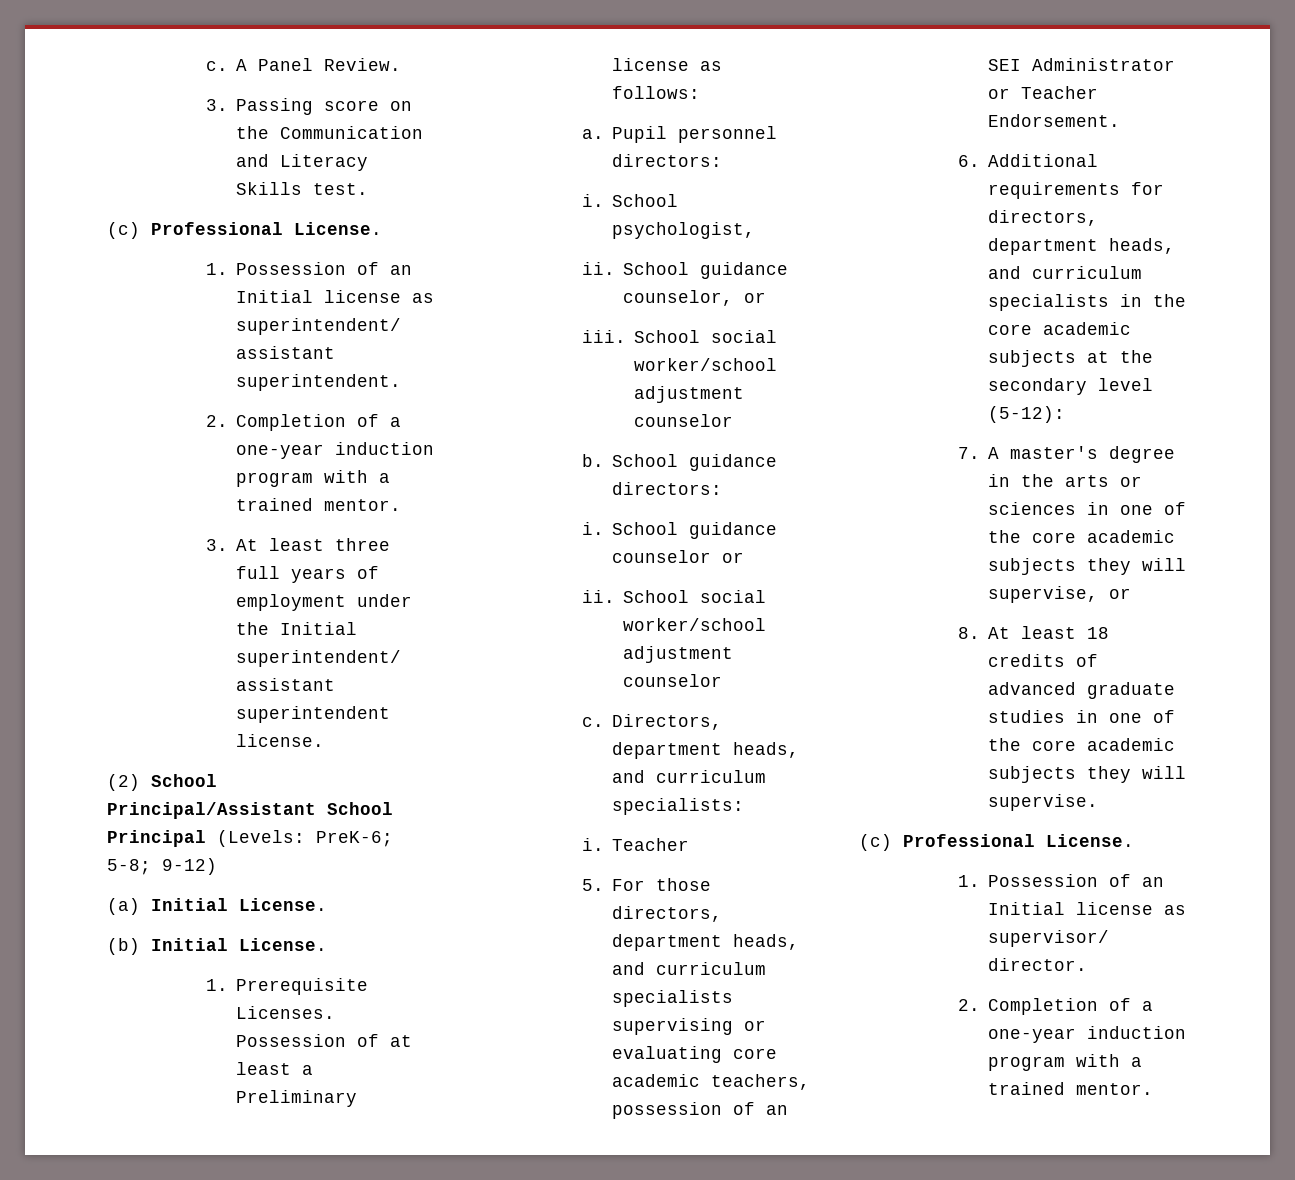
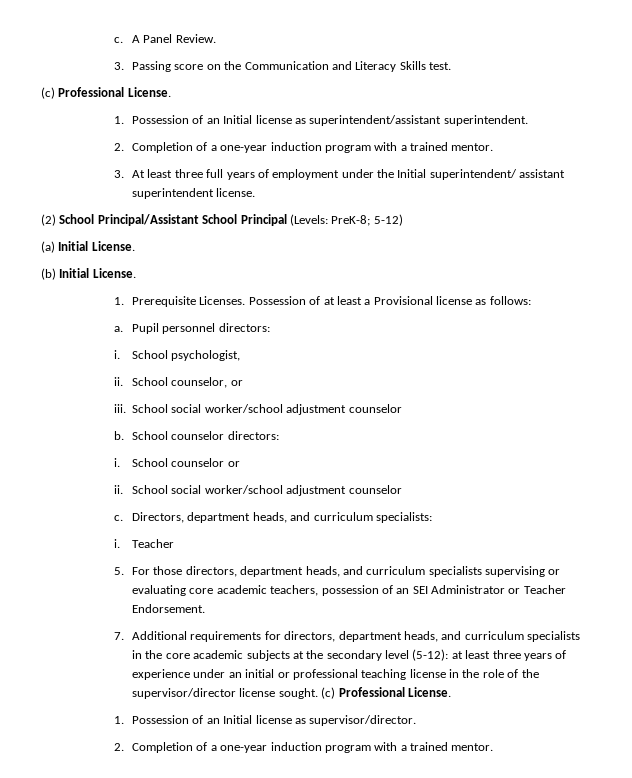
[316,831,393,847] [107,858,217,875] PreK-6; 5-8; 9-12) -> [331,214,403,226] PreK-8; 5-12)
[236,1090,358,1107] Preliminary -> [373,296,433,305] Provisional
[700,262,789,279] guidance -> (169, 381) none
[689,454,778,471] [612,482,723,495] [581,522,778,539] guidance directors: // i. School guidance -> [171,431,279,440] [113,458,169,467] counselor directors: // i. School
[957,155,980,167] 6. -> [113,632,124,640] 7.
[957,446,1176,463] [988,474,1143,487] [988,502,1187,515] [988,530,1176,543] [988,558,1187,575] [988,586,1132,603] [957,626,1110,639] [988,654,1099,667] [988,682,1176,699] [988,710,1176,723] [988,738,1176,751] [988,766,1187,783] [988,794,1099,811] // 7. A master's degree in the arts or sciences in one of the core academic subjects they will supervise, or // 8. At least 18 credits of advanced graduate studies in one of the core academic subjects they will supervise. // -> [451,650,567,661] [132,669,539,680] [132,688,318,699] at least three years of experience under an initial or professional teaching license in the role of the supervisor/director license sought.

